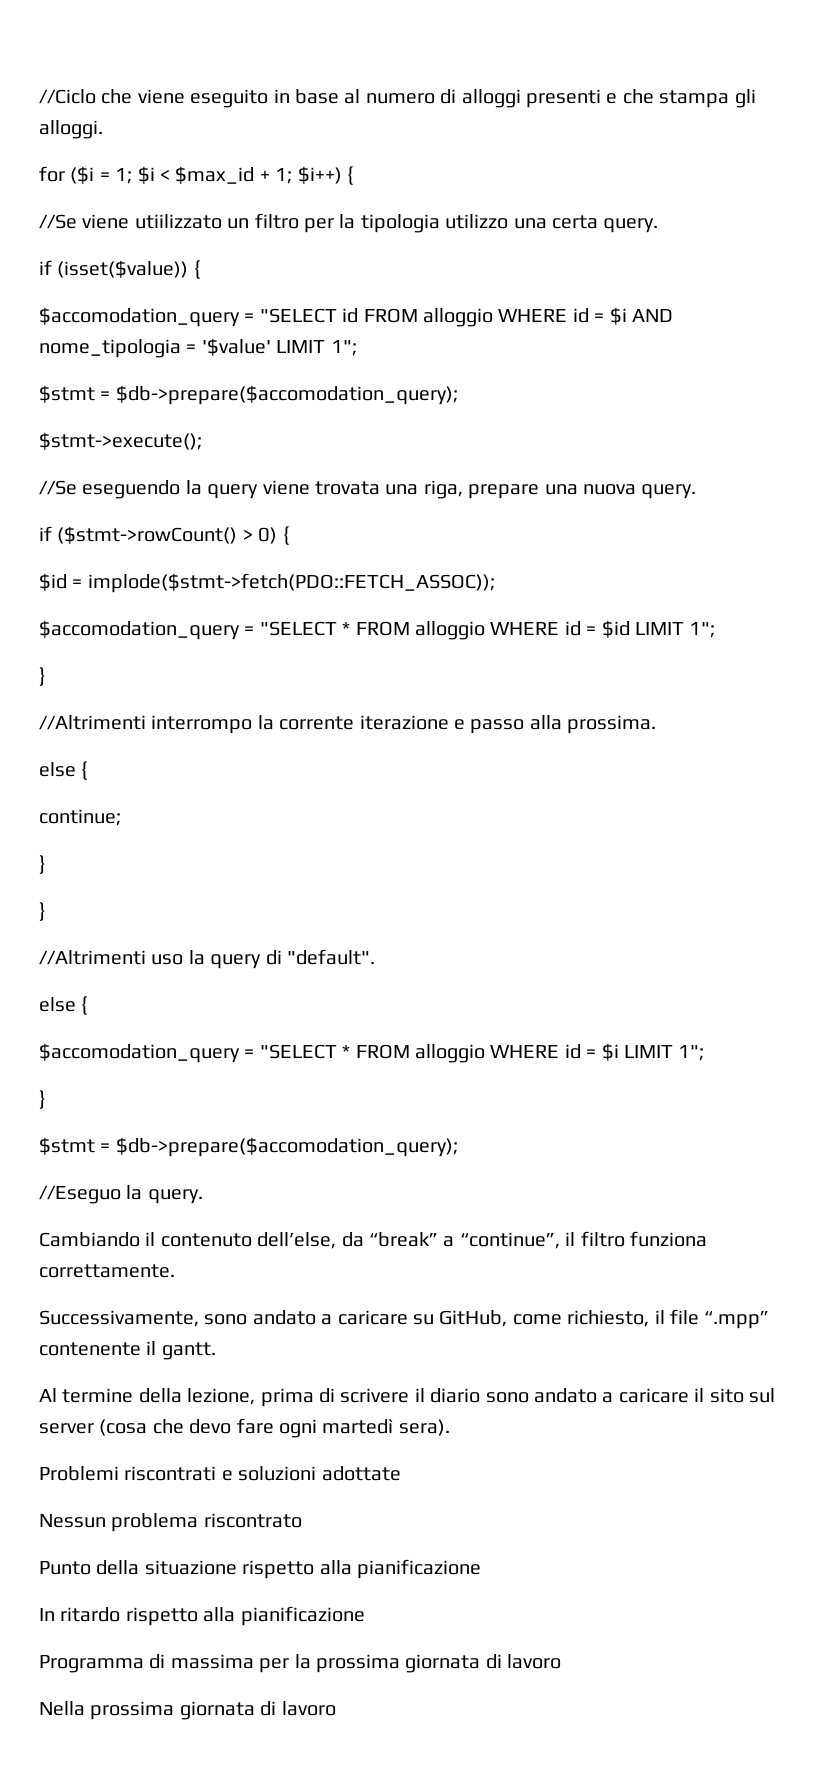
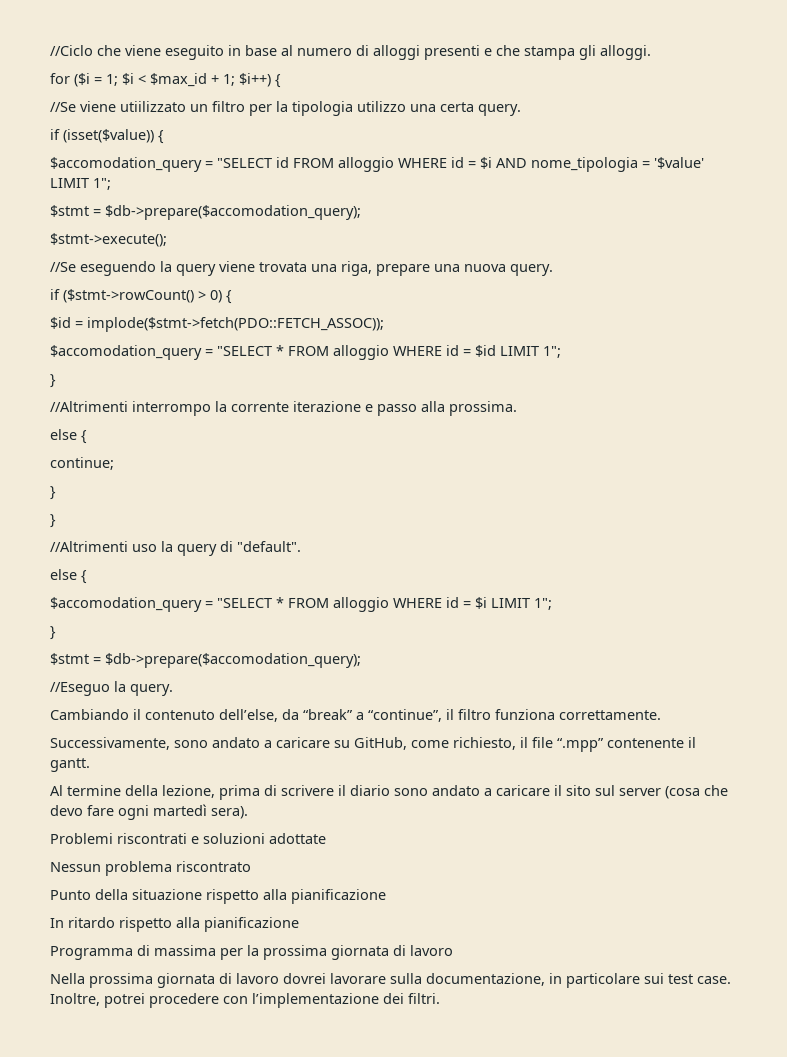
(336, 1708) none -> [283,973,731,988] [50,993,440,1008] dovrei lavorare sulla documentazione, in particolare sui test case. Inoltre, potrei procedere con l’implementazione dei filtri.

